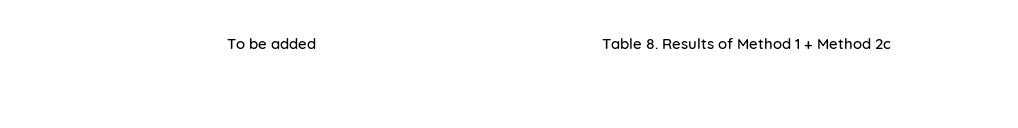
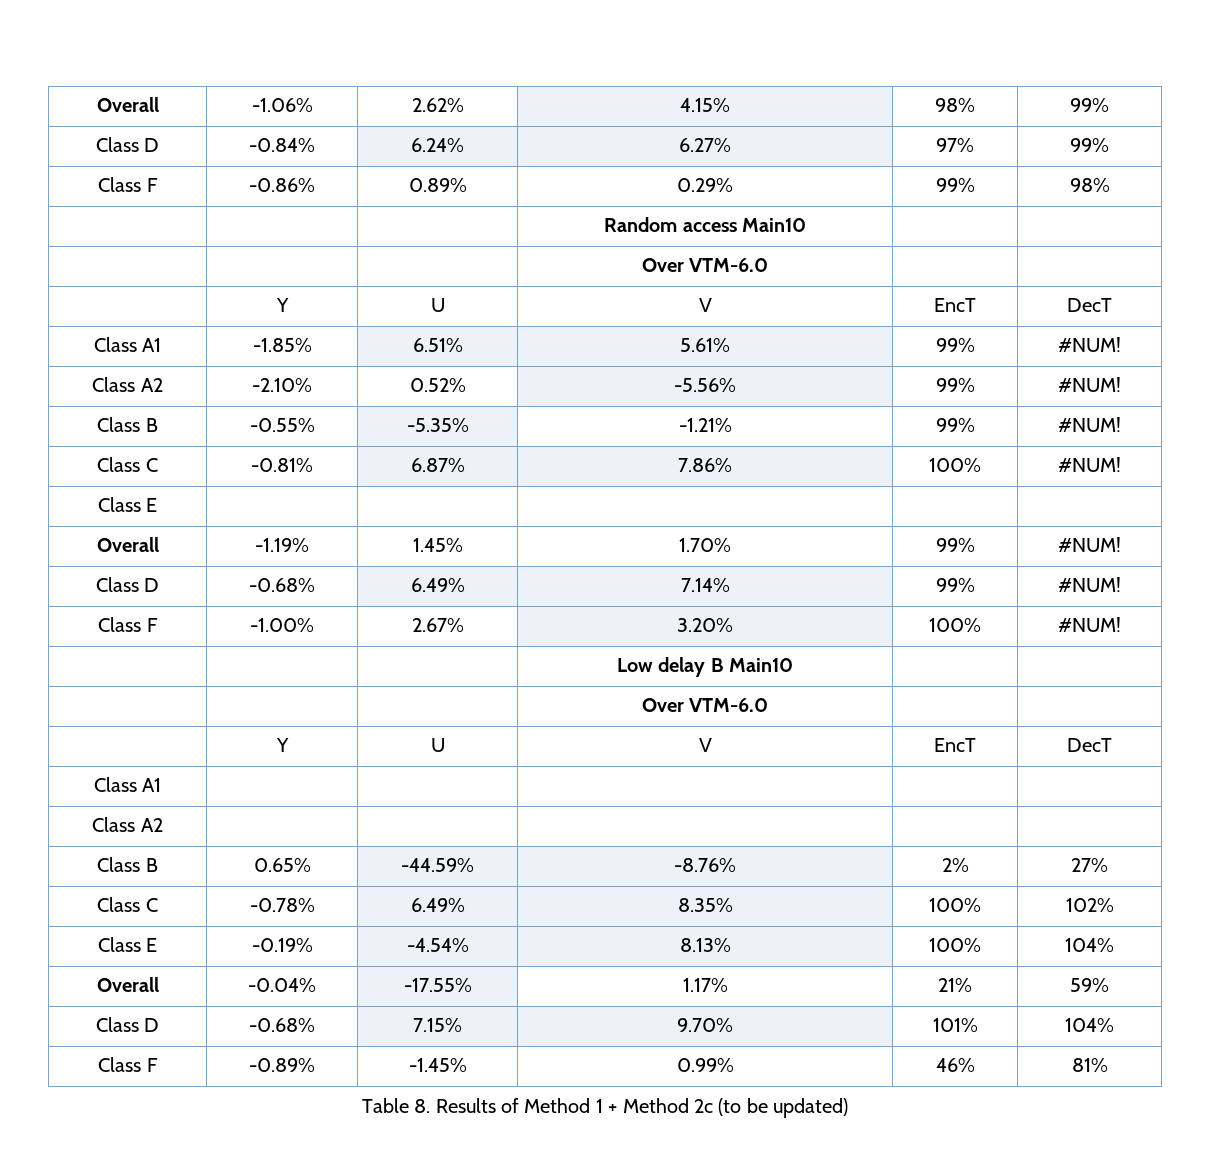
[226,38,317,49] To be added -> [96,97,159,112] [251,98,313,112] [411,98,464,112] [680,98,730,112] [935,98,975,112] [1070,98,1109,112] [95,137,160,152] [249,138,315,152] [411,138,464,152] [679,138,731,152] [936,138,974,152] [1070,138,1109,152] [98,177,158,192] [249,178,315,192] [408,178,467,192] [677,178,733,192] [935,178,975,192] [1069,178,1110,192] [604,217,806,232] [641,258,769,272] [275,298,289,312] [430,298,445,312] [698,298,712,312] [934,298,977,312] [1067,298,1113,312] [93,337,162,352] [252,338,312,352] [412,338,463,352] [680,338,730,352] [935,338,975,352] [1058,337,1121,352] [92,377,163,392] [252,378,312,392] [409,378,466,392] [674,378,736,392] [935,378,975,392] [1058,377,1121,392] [97,417,158,432] [249,418,315,432] [406,418,469,432] [678,418,732,432] [935,418,975,432] [1058,417,1121,432] [97,457,158,472] [251,458,313,472] [410,458,465,472] [678,458,733,472] [929,458,981,472] [1058,457,1121,472] [97,497,158,512] [96,537,159,552] [255,538,309,552] [412,538,463,552] [679,538,731,552] [935,538,975,552] [1058,537,1121,552] [95,577,160,592] [249,578,315,592] [410,578,465,592] [680,578,730,592] [935,578,975,592] [1058,577,1121,592] [98,617,158,632] [250,618,314,632] [411,618,464,632] [677,618,733,632] [929,618,981,632] [1058,617,1121,632] [616,657,794,677] [641,698,769,712] [275,738,289,752] [430,738,445,752] [698,738,712,752] [934,738,977,752] [1067,738,1113,752] [93,777,162,792] [92,817,163,832] [97,857,158,872] [253,858,311,872] [401,858,474,872] [674,858,736,872] [941,858,969,872] [1071,858,1108,872] [97,897,158,912] [249,898,315,912] [410,898,465,912] [677,898,733,912] [929,898,981,912] [1065,898,1114,912] [97,937,158,952] [251,938,313,952] [406,938,469,952] [679,938,731,952] [929,938,981,952] [1065,938,1114,952] [96,977,159,992] [248,978,316,992] [403,978,472,992] [682,978,728,992] [938,978,972,992] [1070,978,1109,992] [95,1017,160,1032] [249,1018,315,1032] [413,1018,463,1032] [677,1018,733,1032] [932,1018,978,1032] [1065,1018,1114,1032] [98,1057,158,1072] [249,1058,315,1072] [408,1058,467,1072] [676,1058,734,1072] [935,1058,975,1072] [1071,1058,1108,1072] Overall | -1.06% | 2.62% | 4.15% | 98% | 99% // Class D | -0.84% | 6.24% | 6.27% | 97% | 99% // Class F | -0.86% | 0.89% | 0.29% | 99% | 98% // | | | Random access Main10 | | // | | | Over VTM-6.0 | | // | Y | U | V | EncT | DecT // Class A1 | -1.85% | 6.51% | 5.61% | 99% | #NUM! // Class A2 | -2.10% | 0.52% | -5.56% | 99% | #NUM! // Class B | -0.55% | -5.35% | -1.21% | 99% | #NUM! // Class C | -0.81% | 6.87% | 7.86% | 100% | #NUM! // Class E | | | | | // Overall | -1.19% | 1.45% | 1.70% | 99% | #NUM! // Class D | -0.68% | 6.49% | 7.14% | 99% | #NUM! // Class F | -1.00% | 2.67% | 3.20% | 100% | #NUM! // | | | Low delay B Main10 | | // | | | Over VTM-6.0 | | // | Y | U | V | EncT | DecT // Class A1 | | | | | // Class A2 | | | | | // Class B | 0.65% | -44.59% | -8.76% | 2% | 27% // Class C | -0.78% | 6.49% | 8.35% | 100% | 102% // Class E | -0.19% | -4.54% | 8.13% | 100% | 104% // Overall | -0.04% | -17.55% | 1.17% | 21% | 59% // Class D | -0.68% | 7.15% | 9.70% | 101% | 104% // Class F | -0.89% | -1.45% | 0.99% | 46% | 81%
(892, 44) none -> [718,1098,849,1118] (to be updated)

